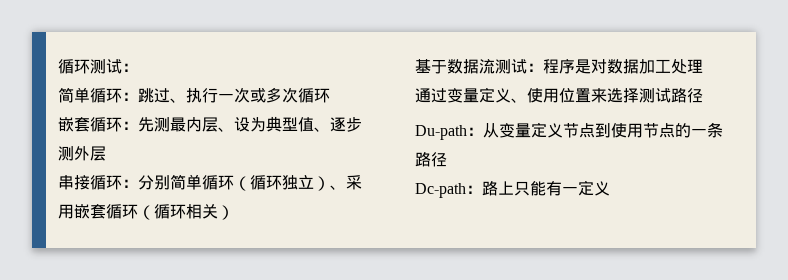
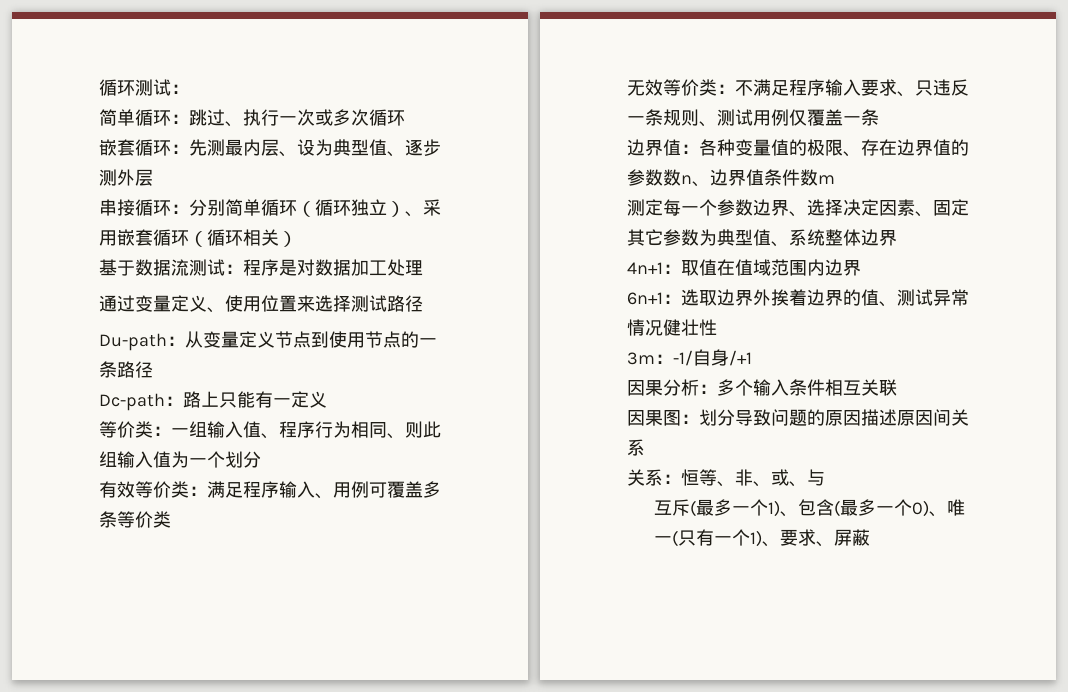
(610, 188) none -> [99,421,441,439] [99,451,261,468] [99,481,441,499] [99,511,171,528] [627,79,969,97] [627,109,879,127] [627,139,969,157] [627,169,835,187] [627,199,969,217] [627,229,897,247] [627,259,861,276] [627,289,969,307] [627,319,717,336] [627,349,752,366] [627,379,897,396] [627,409,969,426] [627,439,645,456] [627,469,825,487] [653,499,965,517] [653,529,870,547] // 等价类：一组输入值、程序行为相同、则此组输入值为一个划分 // 有效等价类：满足程序输入、用例可覆盖多条等价类 // 无效等价类：不满足程序输入要求、只违反一条规则、测试用例仅覆盖一条 // 边界值：各种变量值的极限、存在边界值的参数数n、边界值条件数m // 测定每一个参数边界、选择决定因素、固定其它参数为典型值、系统整体边界 // 4n+1：取值在值域范围内边界 // 6n+1：选取边界外挨着边界的值、测试异常情况健壮性 // 3m：-1/自身/+1 // 因果分析：多个输入条件相互关联 // 因果图：划分导致问题的原因描述原因间关系 // 关系：恒等、非、或、与 // 互斥(最多一个1)、包含(最多一个0)、唯一(只有一个1)、要求、屏蔽

